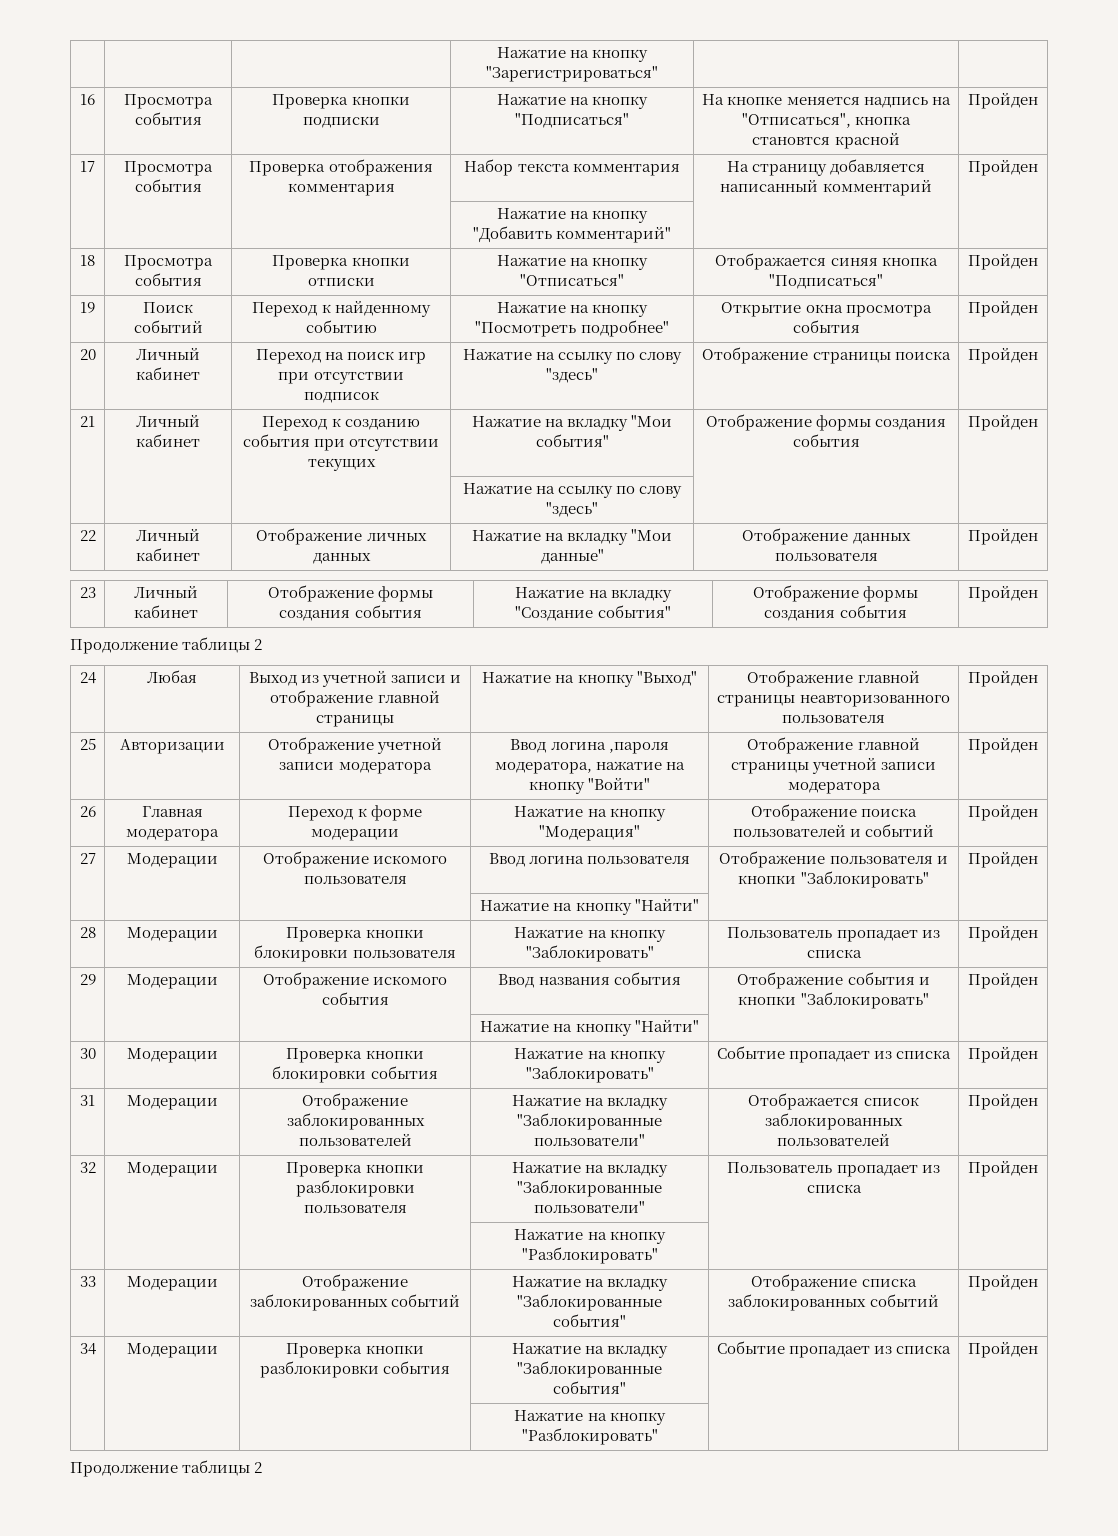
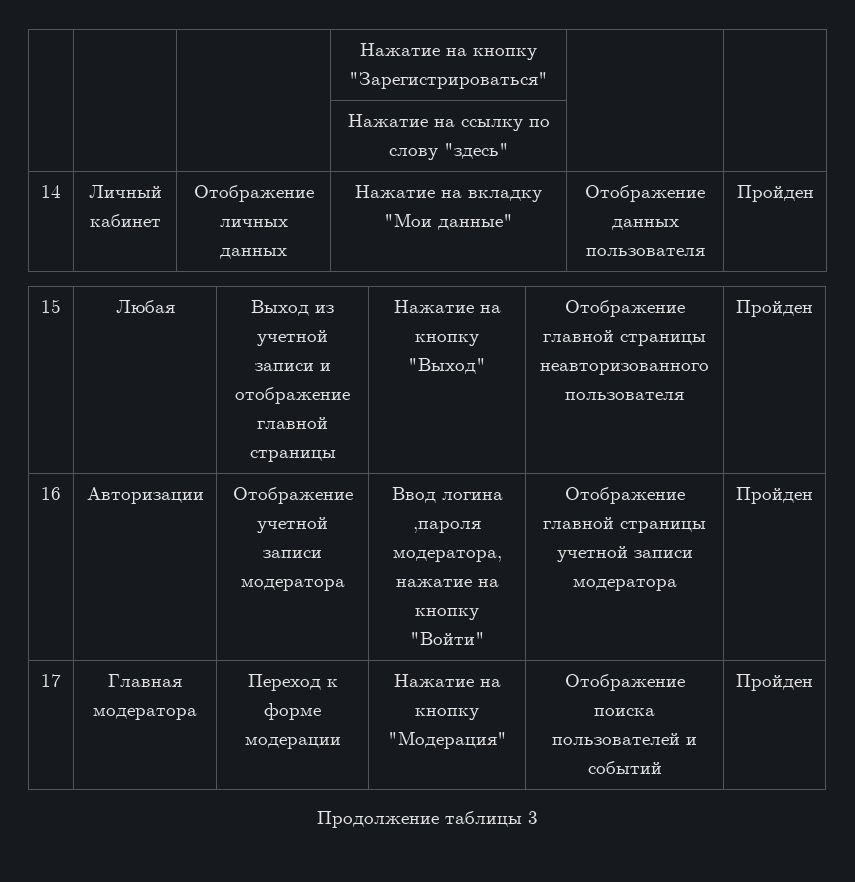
[80,94,95,105] [124,94,213,109] [134,112,202,125] [272,94,410,109] [302,116,380,128] [496,94,649,109] [515,113,629,128] [702,94,951,108] [741,113,912,128] [752,132,900,149] [968,92,1038,109] [80,161,95,172] [124,161,213,176] [134,179,202,192] [249,159,433,176] [287,183,395,196] [464,159,680,176] [726,159,926,176] [720,179,932,196] [968,159,1038,176] [496,208,649,223] [472,226,672,243] [80,255,95,266] [124,255,213,270] [134,273,202,286] [272,255,410,270] [307,277,375,286] [496,255,649,270] [520,274,624,286] [715,253,938,270] [769,274,883,289] [968,253,1038,270] [80,302,95,313] [143,302,193,313] [133,320,203,333] [252,300,431,317] [305,320,377,333] [496,302,649,317] [475,320,669,337] [721,302,932,317] [792,320,860,333] [968,300,1038,317] [79,349,96,360] [136,347,200,360] [136,367,200,380] [255,349,427,364] [278,372,404,384] [303,391,379,403] [462,349,683,364] [546,368,598,383] [702,347,951,364] [968,347,1038,364] [80,416,95,427] [136,414,200,427] [136,434,200,447] [262,416,420,431] [242,434,440,451] [307,458,376,471] [471,415,673,431] [535,434,609,447] [705,414,947,431] [792,434,860,447] [968,414,1038,431] // 16 | Просмотра события | Проверка кнопки подписки | Нажатие на кнопку "Подписаться" | На кнопке меняется надпись на "Отписаться", кнопка становтся красной | Пройден // 17 | Просмотра события | Проверка отображения комментария | Набор текста комментария | На страницу добавляется написанный комментарий | Пройден // | | | Нажатие на кнопку "Добавить комментарий" | | // 18 | Просмотра события | Проверка кнопки отписки | Нажатие на кнопку "Отписаться" | Отображается синяя кнопка "Подписаться" | Пройден // 19 | Поиск событий | Переход к найденному событию | Нажатие на кнопку "Посмотреть подробнее" | Открытие окна просмотра события | Пройден // 20 | Личный кабинет | Переход на поиск игр при отсутствии подписок | Нажатие на ссылку по слову "здесь" | Отображение страницы поиска | Пройден // 21 | Личный кабинет | Переход к созданию события при отсутствии текущих | Нажатие на вкладку "Мои события" | Отображение формы создания события | Пройден -> (548, 80) none
[79,530,96,541] 22 -> [41,185,61,198] 14
[79,587,96,598] [134,585,198,598] [134,605,198,618] [267,585,434,602] [279,605,422,621] [515,587,672,602] [515,605,671,621] [752,585,919,602] [764,605,907,621] [968,585,1038,602] [70,637,263,654] [79,672,96,684] 23 | Личный кабинет | Отображение формы создания события | Нажатие на вкладку "Создание события" | Отображение формы создания события | Пройден // Продолжение таблицы 2 // 24 -> [41,299,61,313] 15
[79,738,96,750] 25 -> [41,487,61,500] 16
[79,806,96,817] 26 -> [41,674,61,687] 17
[79,853,96,864] [126,853,218,868] [262,851,448,868] [303,876,407,884] [488,853,691,867] [719,851,948,868] [738,871,929,888] [968,851,1038,868] [480,898,699,915] [79,927,96,938] [126,927,218,942] [286,927,424,942] [254,945,456,962] [514,927,666,942] [525,945,654,962] [727,927,940,942] [806,949,862,958] [968,925,1038,942] [79,974,96,985] [126,974,218,989] [262,972,448,989] [321,992,389,1005] [498,972,681,988] [737,972,930,989] [738,992,929,1009] [968,972,1038,989] [480,1019,699,1036] [79,1048,96,1059] [126,1048,218,1063] [286,1048,424,1063] [272,1066,438,1083] [514,1048,666,1063] [525,1066,654,1083] [716,1046,952,1063] [968,1046,1038,1063] [80,1095,95,1106] [126,1095,218,1110] [302,1093,408,1110] [286,1113,425,1130] [298,1133,412,1146] [511,1095,669,1110] [517,1113,662,1130] [534,1134,645,1146] [748,1093,919,1110] [765,1113,903,1130] [777,1133,890,1146] [968,1093,1038,1110] [79,1162,96,1173] [126,1162,218,1177] [286,1162,424,1177] [295,1180,415,1197] [303,1205,407,1213] [511,1162,669,1177] [517,1180,662,1197] [534,1201,645,1213] [727,1162,940,1177] [806,1184,862,1193] [968,1160,1038,1177] [514,1229,666,1244] [521,1247,658,1264] [79,1276,96,1287] [126,1276,218,1291] [302,1274,408,1291] [249,1294,461,1311] [511,1276,669,1291] [517,1294,662,1311] [553,1314,626,1327] [751,1274,917,1291] [728,1294,939,1311] [968,1274,1038,1291] [79,1343,96,1355] [126,1343,218,1358] [286,1343,424,1358] [259,1361,451,1378] [511,1343,669,1358] [517,1361,662,1378] [553,1381,626,1394] [716,1341,952,1358] [968,1341,1038,1358] [514,1410,666,1425] [521,1428,658,1445] [70,1460,263,1477] // 27 | Модерации | Отображение искомого пользователя | Ввод логина пользователя | Отображение пользователя и кнопки "Заблокировать" | Пройден // | | | Нажатие на кнопку "Найти" | | // 28 | Модерации | Проверка кнопки блокировки пользователя | Нажатие на кнопку "Заблокировать" | Пользователь пропадает из списка | Пройден // 29 | Модерации | Отображение искомого события | Ввод названия события | Отображение события и кнопки "Заблокировать" | Пройден // | | | Нажатие на кнопку "Найти" | | // 30 | Модерации | Проверка кнопки блокировки события | Нажатие на кнопку "Заблокировать" | Событие пропадает из списка | Пройден // 31 | Модерации | Отображение заблокированных пользователей | Нажатие на вкладку "Заблокированные пользователи" | Отображается список заблокированных пользователей | Пройден // 32 | Модерации | Проверка кнопки разблокировки пользователя | Нажатие на вкладку "Заблокированные пользователи" | Пользователь пропадает из списка | Пройден // | | | Нажатие на кнопку "Разблокировать" | | // 33 | Модерации | Отображение заблокированных событий | Нажатие на вкладку "Заблокированные события" | Отображение списка заблокированных событий | Пройден // 34 | Модерации | Проверка кнопки разблокировки события | Нажатие на вкладку "Заблокированные события" | Событие пропадает из списка | Пройден // | | | Нажатие на кнопку "Разблокировать" | | // Продолжение таблицы 2 -> [317,811,538,828] // Продолжение таблицы 3

